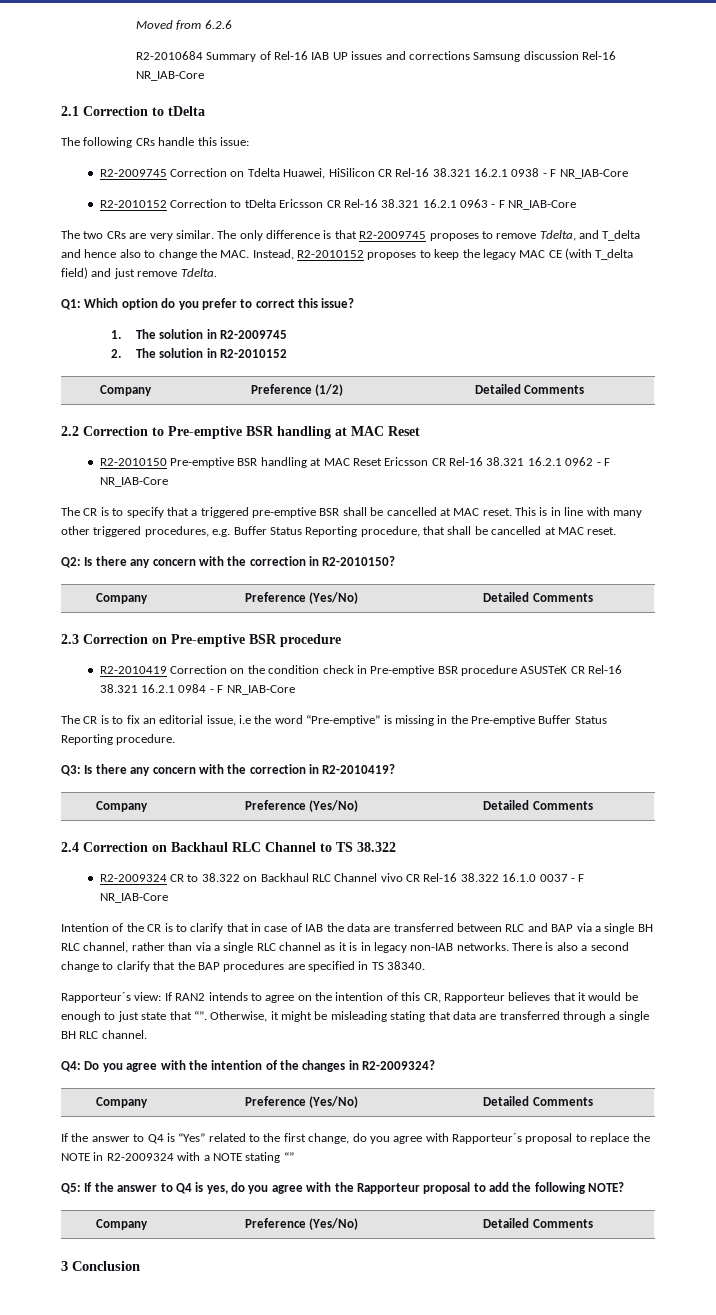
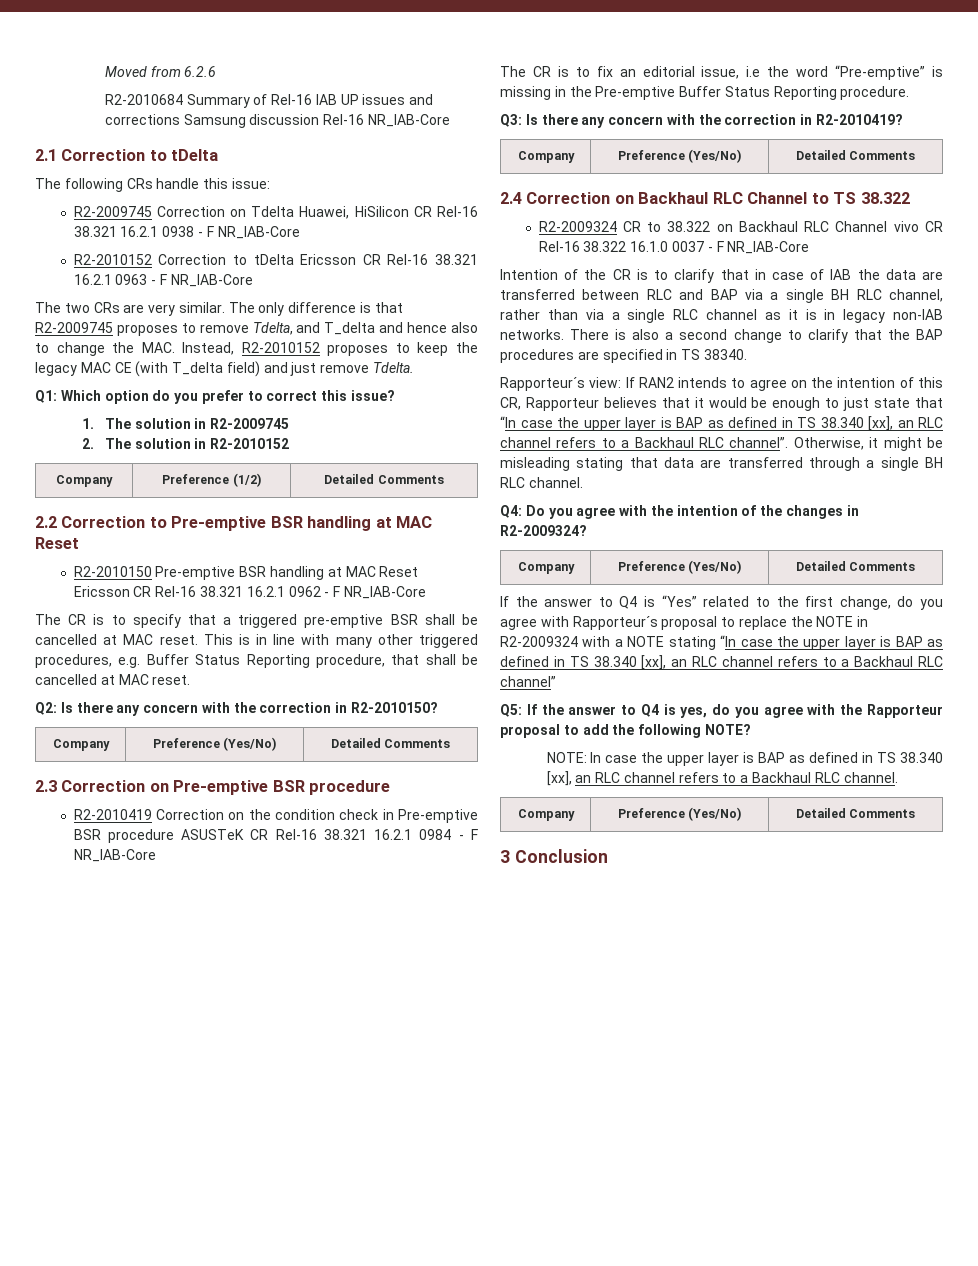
[193,1011,207,1020] “”. -> [500,416,943,431] [500,437,789,448] “In case the upper layer is BAP as defined in TS 38.340 [xx], an RLC channel refers to a Backhaul RLC channel”.
[283,1152,294,1161] “” -> [720,635,944,650] [500,655,943,670] [500,676,556,687] “In case the upper layer is BAP as defined in TS 38.340 [xx], an RLC channel refers to a Backhaul RLC channel”
(625, 1187) none -> [546,752,943,766] [546,771,898,786] // NOTE: In case the upper layer is BAP as defined in TS 38.340 [xx], an RLC channel refers to a Backhaul RLC channel.

